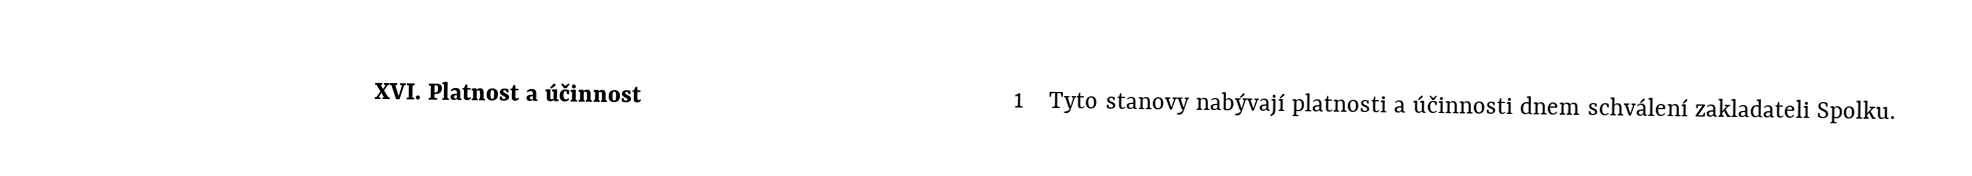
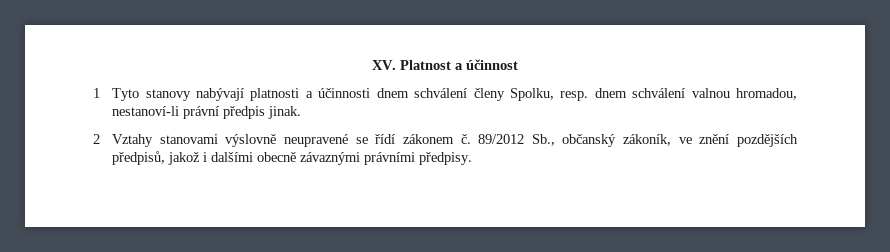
[372,82,422,100] XVI. -> [372,60,396,70] XV.
[1693,98,1896,125] zakladateli Spolku. -> [473,88,798,101] [112,106,302,119] [93,134,798,147] [112,151,473,165] členy Spolku, resp. dnem schválení valnou hromadou, nestanoví-li právní předpis jinak. // 2 Vztahy stanovami výslovně neupravené se řídí zákonem č. 89/2012 Sb., občanský zákoník, ve znění pozdějších předpisů, jakož i dalšími obecně závaznými právními předpisy.

